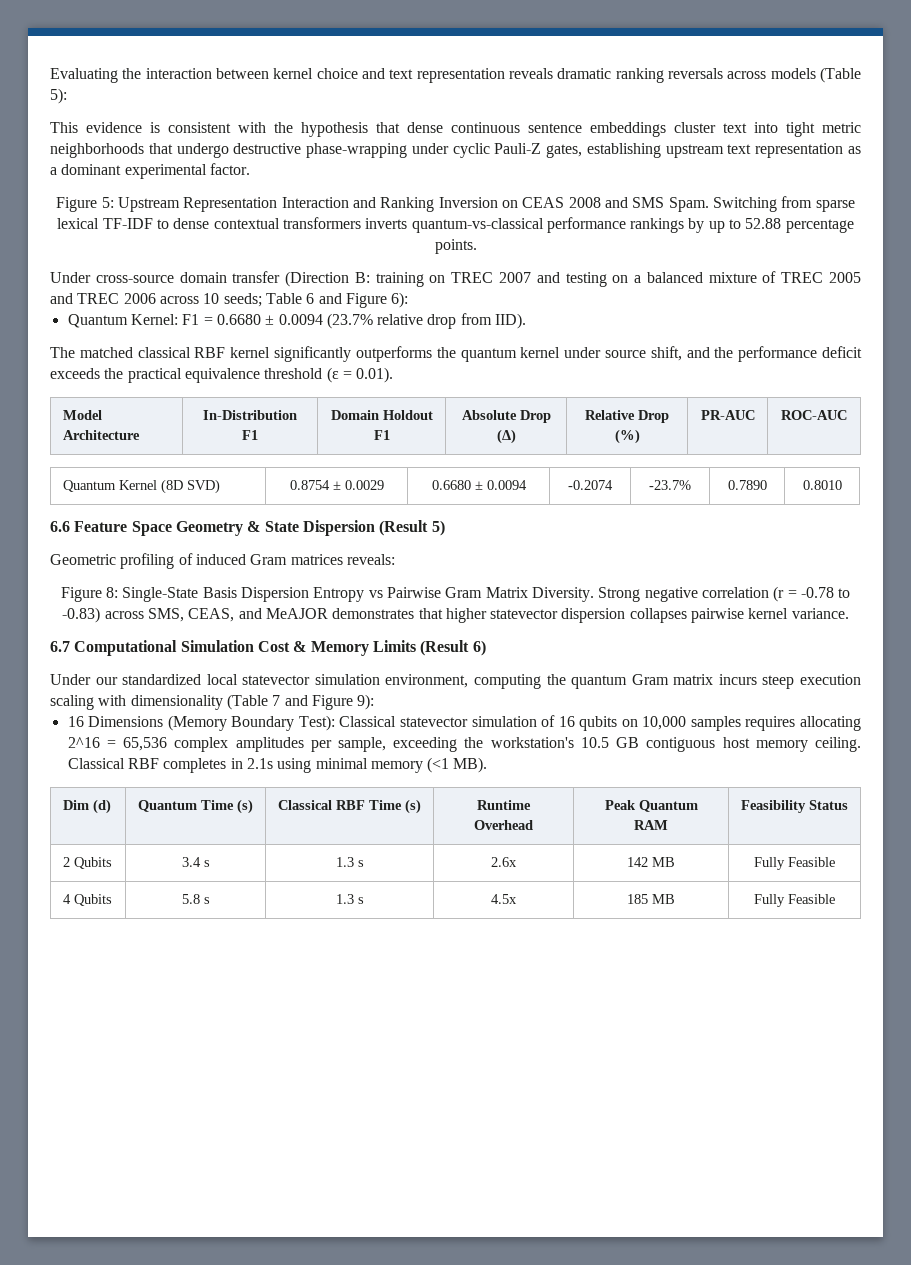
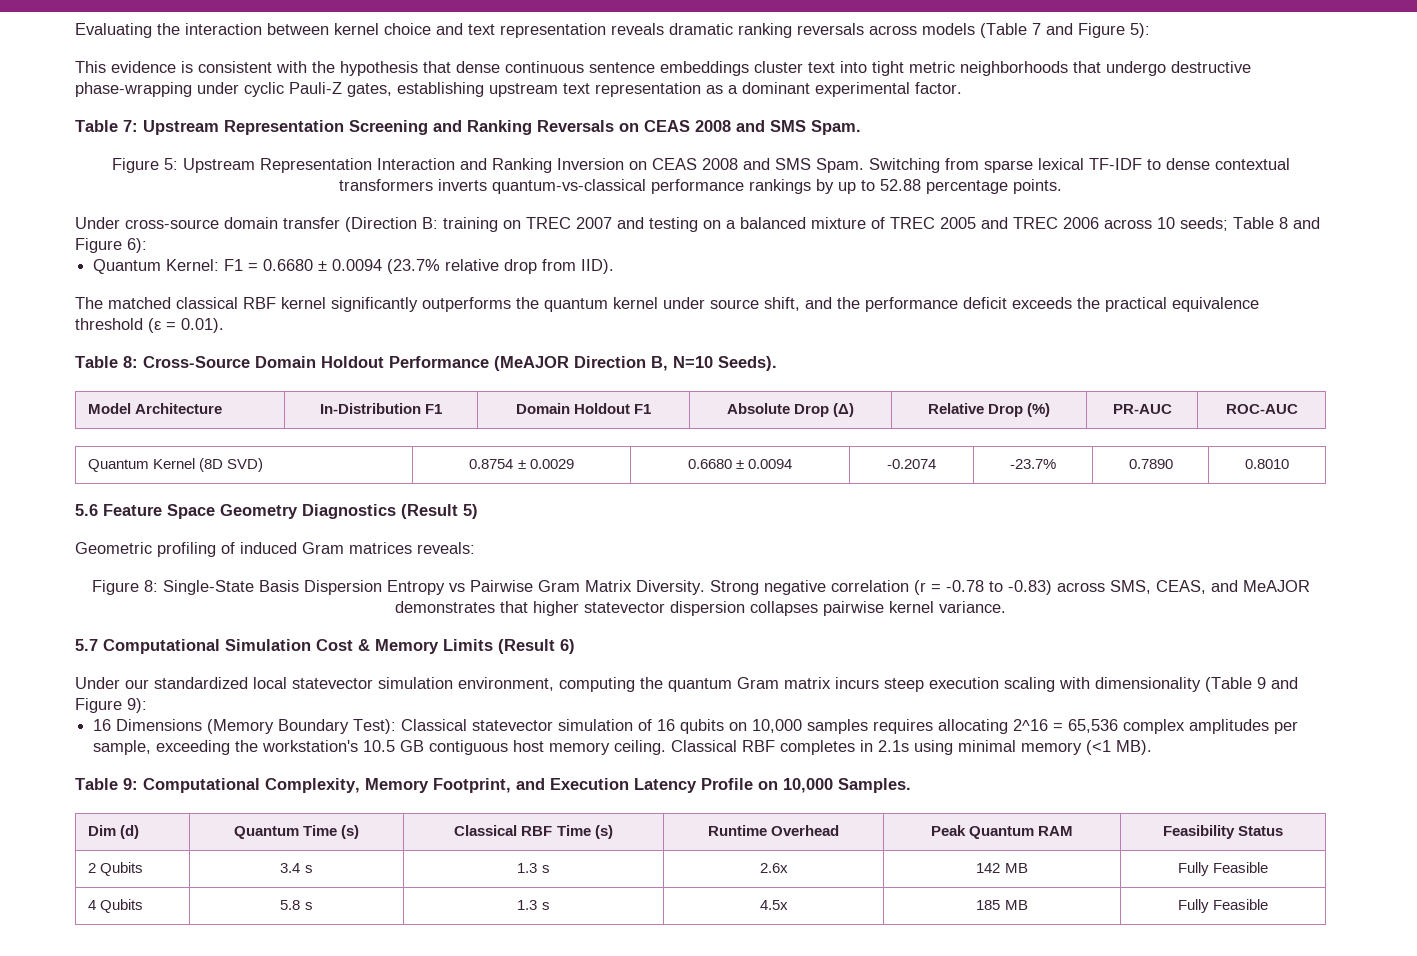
(862, 75) none -> [1032,23,1125,38] 7 and Figure
(250, 169) none -> [75,120,861,135] // Table 7: Upstream Representation Screening and Ranking Reversals on CEAS 2008 and SMS Spam.
[306,293,315,304] 6 -> [1279,217,1288,229] 8
(394, 375) none -> [75,356,777,371] // Table 8: Cross-Source Domain Holdout Performance (MeAJOR Direction B, N=10 Seeds).
[50,521,70,532] 6.6 -> [75,504,98,516] 5.6
[247,520,375,536] & State Dispersion -> [302,504,396,519] Diagnostics
[50,641,70,652] 6.7 -> [75,639,98,651] 5.7
[272,695,281,706] 7 -> [1257,677,1266,689] 9
(488, 765) none -> [75,778,911,793] // Table 9: Computational Complexity, Memory Footprint, and Execution Latency Profile on 10,000 Samples.

